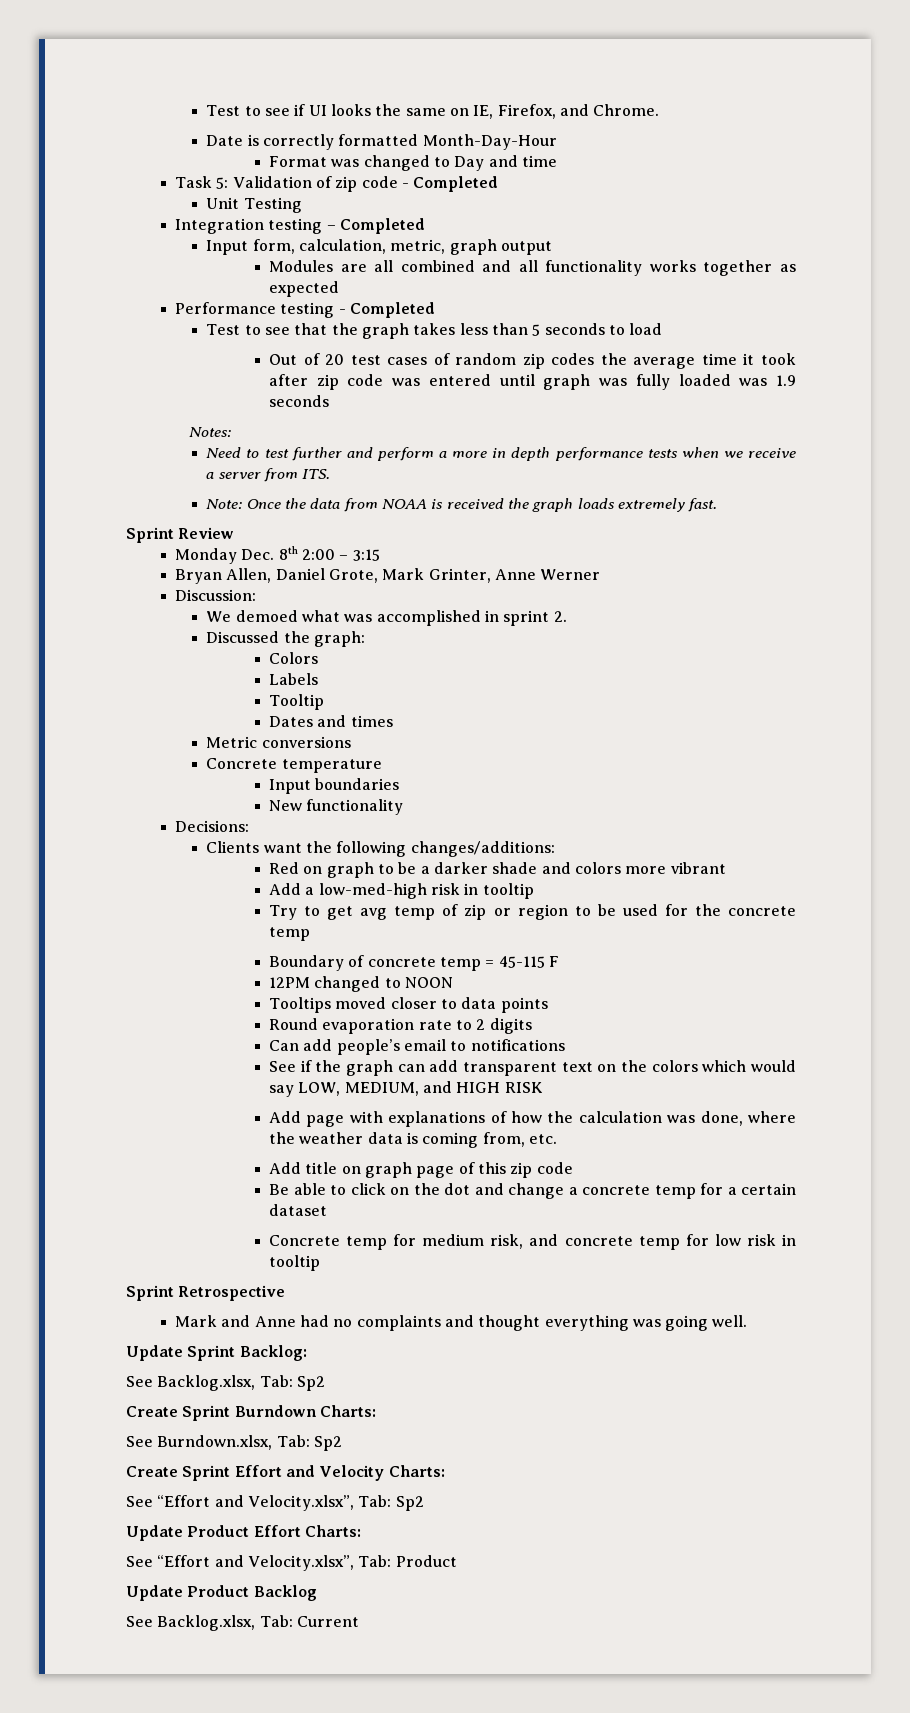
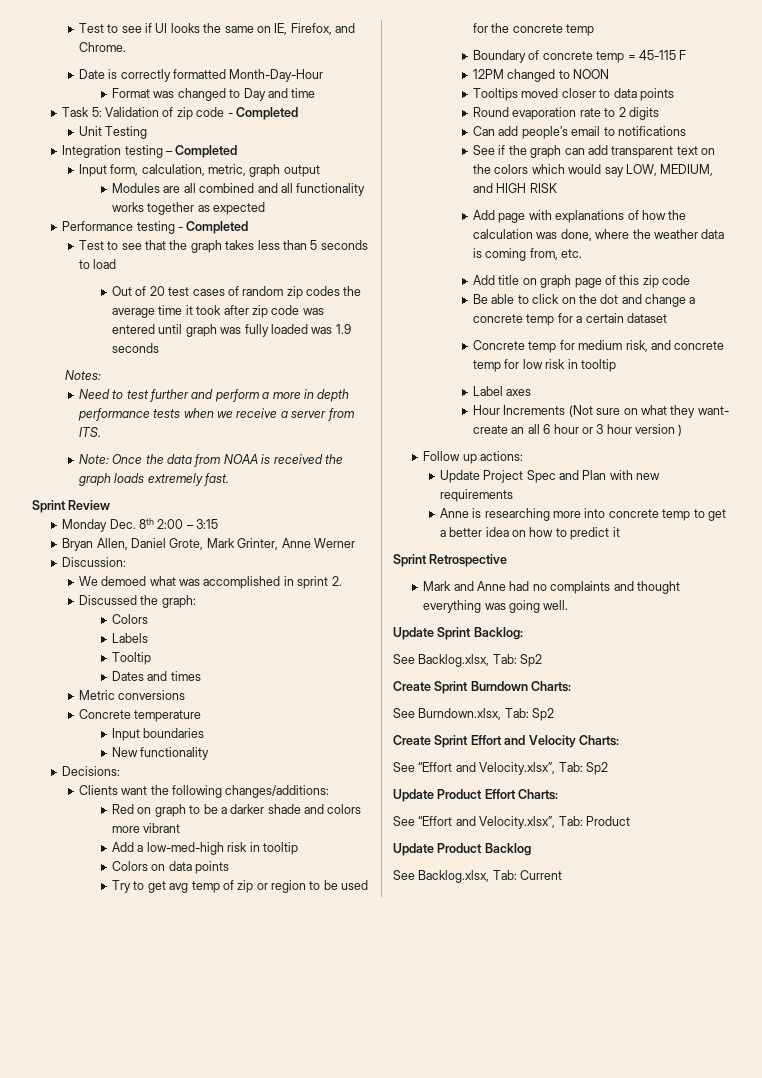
(534, 891) none -> [112,861,230,874] // Colors on data points
(321, 1263) none -> [473,386,532,396] [473,405,729,418] [473,424,683,436] [423,451,524,464] [439,470,661,483] [439,489,513,502] [439,508,726,521] [439,527,620,540] // Label axes // Hour Increments (Not sure on what they want- create an all 6 hour or 3 hour version ) // Follow up actions: // Update Project Spec and Plan with new requirements // Anne is researching more into concrete temp to get a better idea on how to predict it

